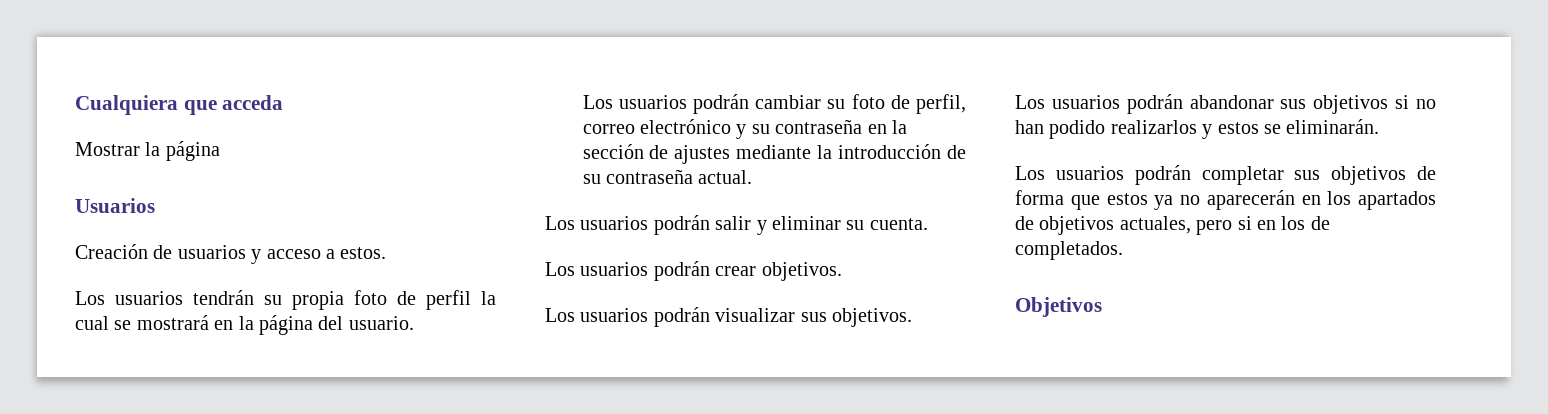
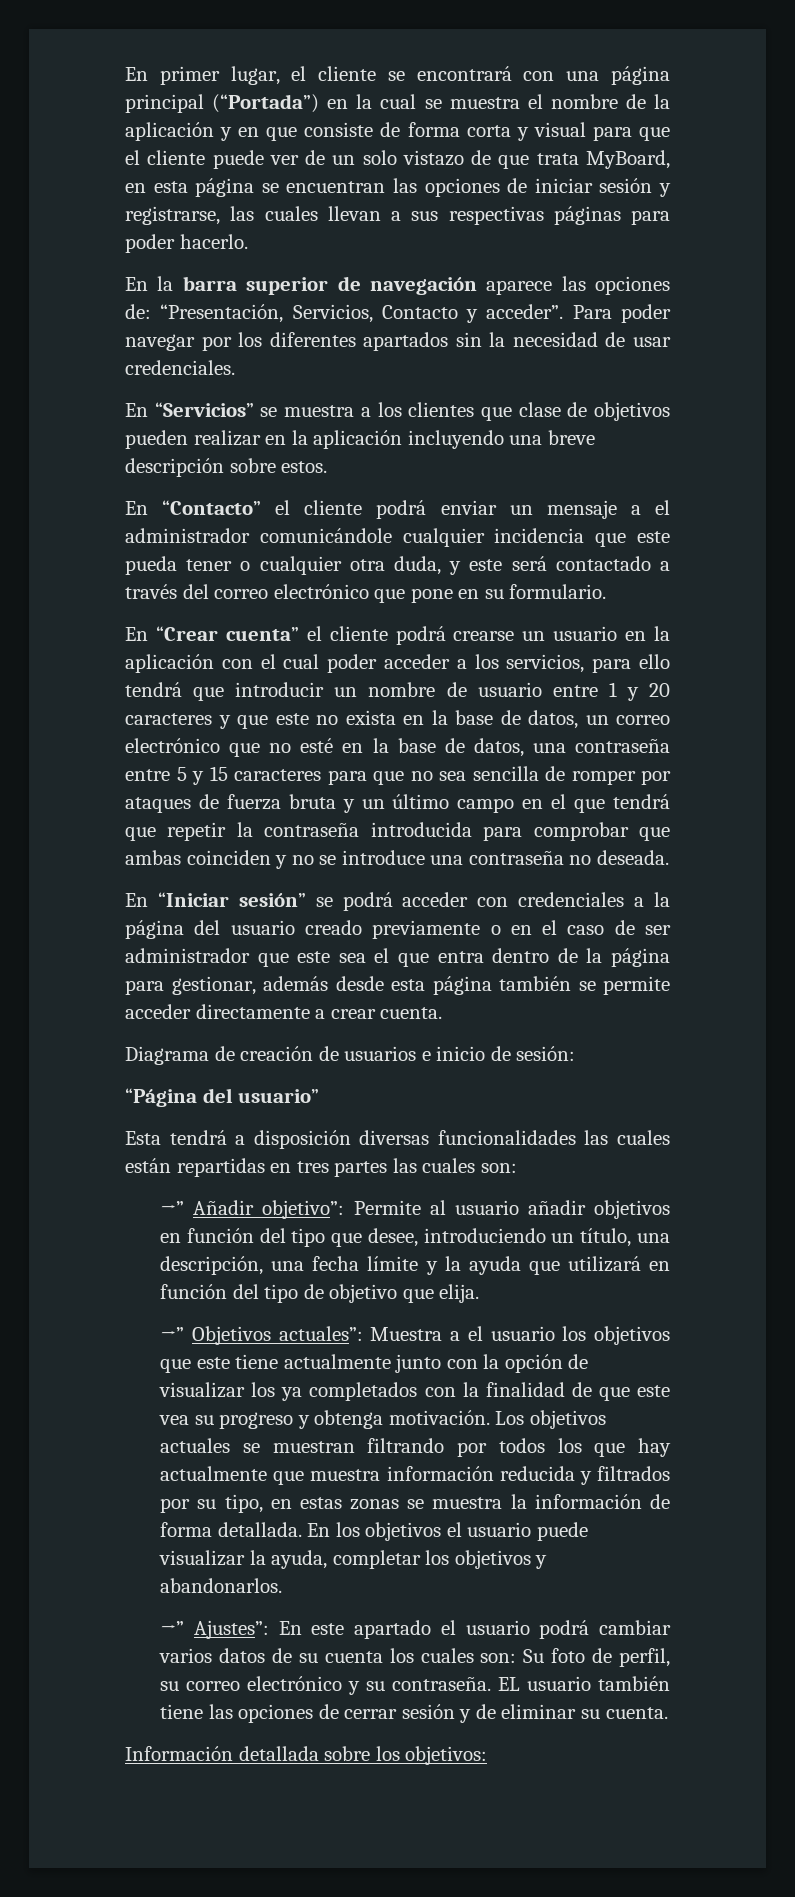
[75,95,284,115] [75,141,220,161] [75,198,155,213] [75,244,387,264] [75,290,496,310] [75,315,414,335] [582,94,846,114] Cualquiera que acceda // Mostrar la página // Usuarios // Creación de usuarios y acceso a estos. // Los usuarios tendrán su propia foto de perfil la cual se mostrará en la página del usuario. // Los usuarios podrán cambiar su -> [125,66,670,85] [125,94,671,113] [125,122,670,141] [125,150,670,169] [125,178,672,197] [125,206,670,225] [125,234,248,253] [125,276,670,295] [125,304,671,323] [125,332,671,351] [125,360,235,375] [125,402,670,421] [125,430,595,449] [125,458,328,477] [125,500,670,519] [125,528,670,547] [125,556,670,575] [125,584,607,603] [125,626,670,645] [125,654,670,673] [125,682,671,701] [125,710,670,729] [125,738,671,757] [125,766,671,785] [125,794,671,813] [125,822,670,841] [125,850,669,869] [125,892,671,911] [125,920,672,939] [125,948,671,967] [125,976,670,995] [125,1004,443,1019] [125,1046,576,1065] [125,1088,320,1107] [125,1130,670,1149] [125,1158,517,1177] [160,1200,670,1219] [160,1228,670,1247] [160,1256,670,1275] [160,1284,480,1303] [160,1326,671,1345] [160,1354,589,1373] [159,1382,670,1401] [159,1410,606,1429] [160,1438,672,1457] [160,1466,670,1485] [160,1494,670,1513] [160,1522,588,1541] [159,1550,548,1569] [160,1578,283,1593] [160,1620,671,1639] [159,1648,545,1663] En primer lugar, el cliente se encontrará con una página principal (“Portada”) en la cual se muestra el nombre de la aplicación y en que consiste de forma corta y visual para que el cliente puede ver de un solo vistazo de que trata MyBoard, en esta página se encuentran las opciones de iniciar sesión y registrarse, las cuales llevan a sus respectivas páginas para poder hacerlo. // En la barra superior de navegación aparece las opciones de: “Presentación, Servicios, Contacto y acceder”. Para poder navegar por los diferentes apartados sin la necesidad de usar credenciales. // En “Servicios” se muestra a los clientes que clase de objetivos pueden realizar en la aplicación incluyendo una breve descripción sobre estos. // En “Contacto” el cliente podrá enviar un mensaje a el administrador comunicándole cualquier incidencia que este pueda tener o cualquier otra duda, y este será contactado a través del correo electrónico que pone en su formulario. // En “Crear cuenta” el cliente podrá crearse un usuario en la aplicación con el cual poder acceder a los servicios, para ello tendrá que introducir un nombre de usuario entre 1 y 20 caracteres y que este no exista en la base de datos, un correo electrónico que no esté en la base de datos, una contraseña entre 5 y 15 caracteres para que no sea sencilla de romper por ataques de fuerza bruta y un último campo en el que tendrá que repetir la contraseña introducida para comprobar que ambas coinciden y no se introduce una contraseña no deseada. // En “Iniciar sesión” se podrá acceder con credenciales a la página del usuario creado previamente o en el caso de ser administrador que este sea el que entra dentro de la página para gestionar, además desde esta página también se permite acceder directamente a crear cuenta. // Diagrama de creación de usuarios e inicio de sesión: // “Página del usuario” // Esta tendrá a disposición diversas funcionalidades las cuales están repartidas en tres partes las cuales son: // →” Añadir objetivo”: Permite al usuario añadir objetivos en función del tipo que desee, introduciendo un título, una descripción, una fecha límite y la ayuda que utilizará en función del tipo de objetivo que elija. // →” Objetivos actuales”: Muestra a el usuario los objetivos que este tiene actualmente junto con la opción de visualizar los ya completados con la finalidad de que este vea su progreso y obtenga motivación. Los objetivos actuales se muestran filtrando por todos los que hay actualmente que muestra información reducida y filtrados por su tipo, en estas zonas se muestra la información de forma detallada. En los objetivos el usuario puede visualizar la ayuda, completar los objetivos y abandonarlos. // →” Ajustes”: En este apartado el usuario podrá cambiar varios datos de su cuenta los cuales son: Su
(966, 104) none -> [160,1681,180,1691] su
[775,119,907,134] [582,144,966,164] [582,169,753,184] [545,215,928,235] [545,261,842,281] [545,307,912,327] [1015,94,1436,114] [1015,119,1380,139] [1015,165,1436,185] [1015,190,1436,210] [1015,216,1330,235] [1015,241,1123,260] [1015,297,1102,317] contraseña en la sección de ajustes mediante la introducción de su contraseña actual. // Los usuarios podrán salir y eliminar su cuenta. // Los usuarios podrán crear objetivos. // Los usuarios podrán visualizar sus objetivos. // Los usuarios podrán abandonar sus objetivos si no han podido realizarlos y estos se eliminarán. // Los usuarios podrán completar sus objetivos de forma que estos ya no aparecerán en los apartados de objetivos actuales, pero si en los de completados. // Objetivos -> [392,1676,670,1691] [160,1704,668,1723] [125,1746,488,1765] contraseña. EL usuario también tiene las opciones de cerrar sesión y de eliminar su cuenta. // Información detallada sobre los objetivos:

